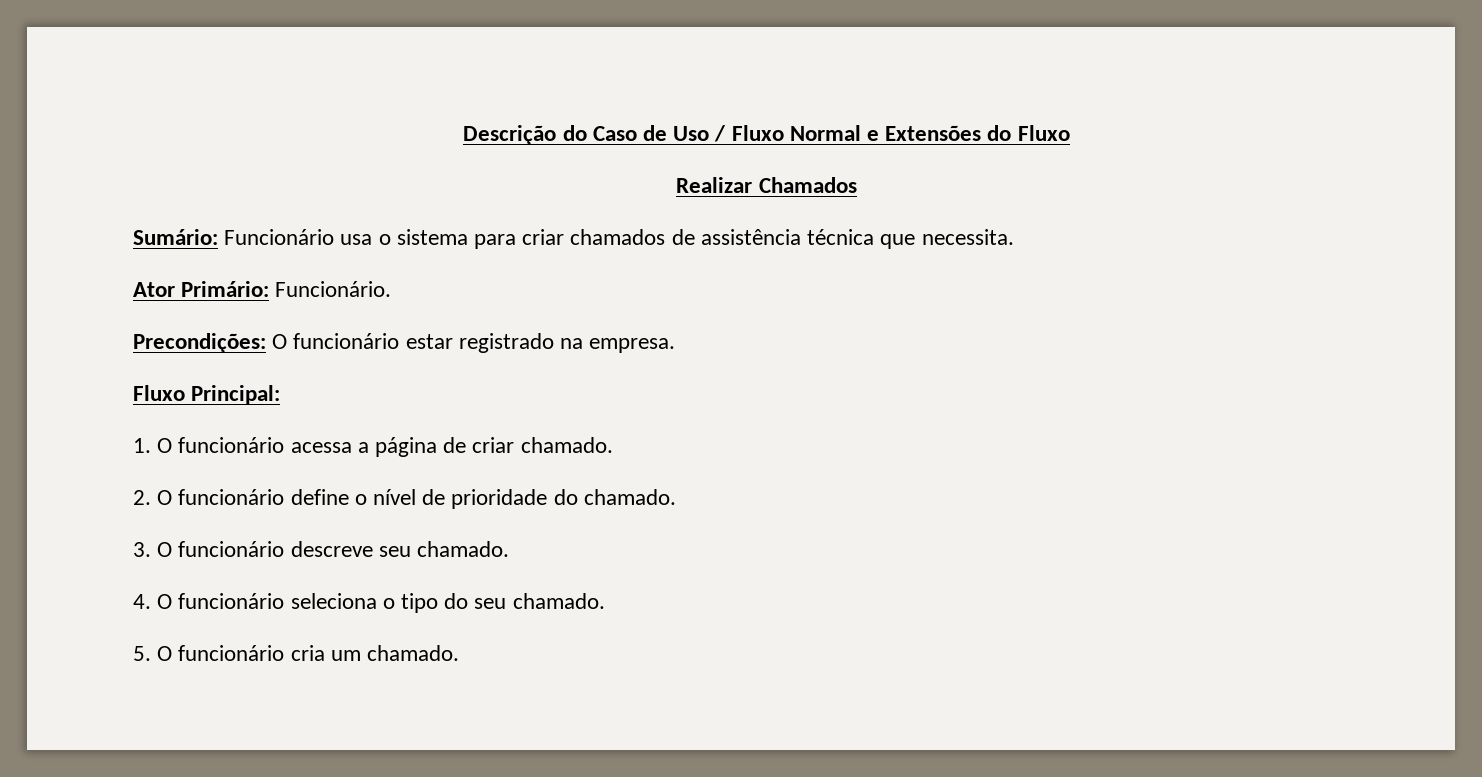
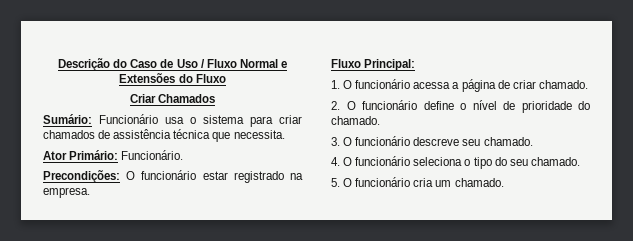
[676,177,753,193] Realizar -> [129,94,156,103] Criar

